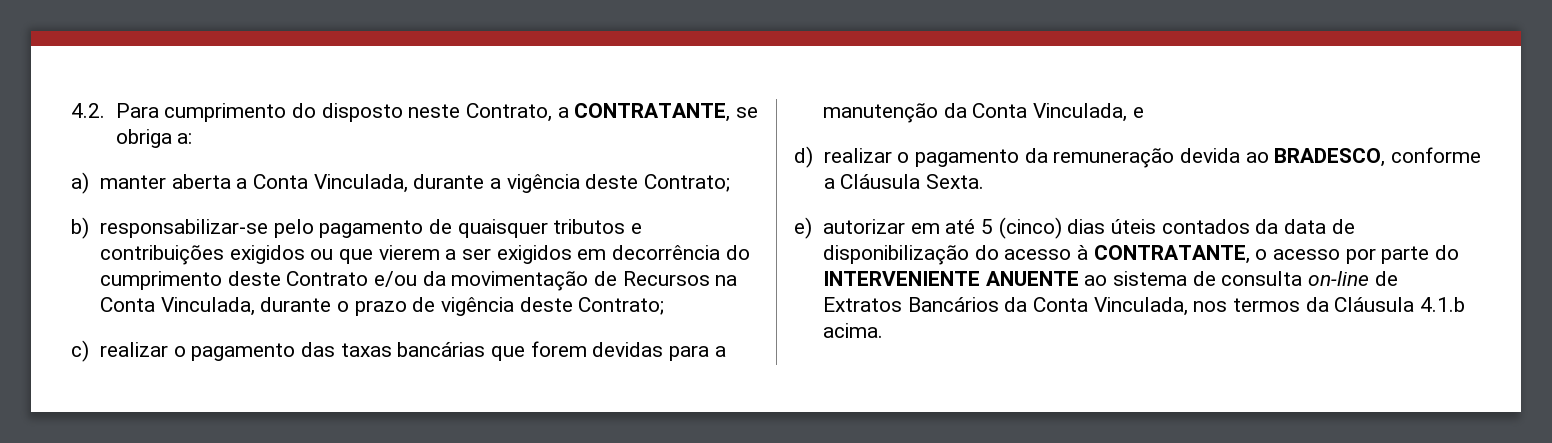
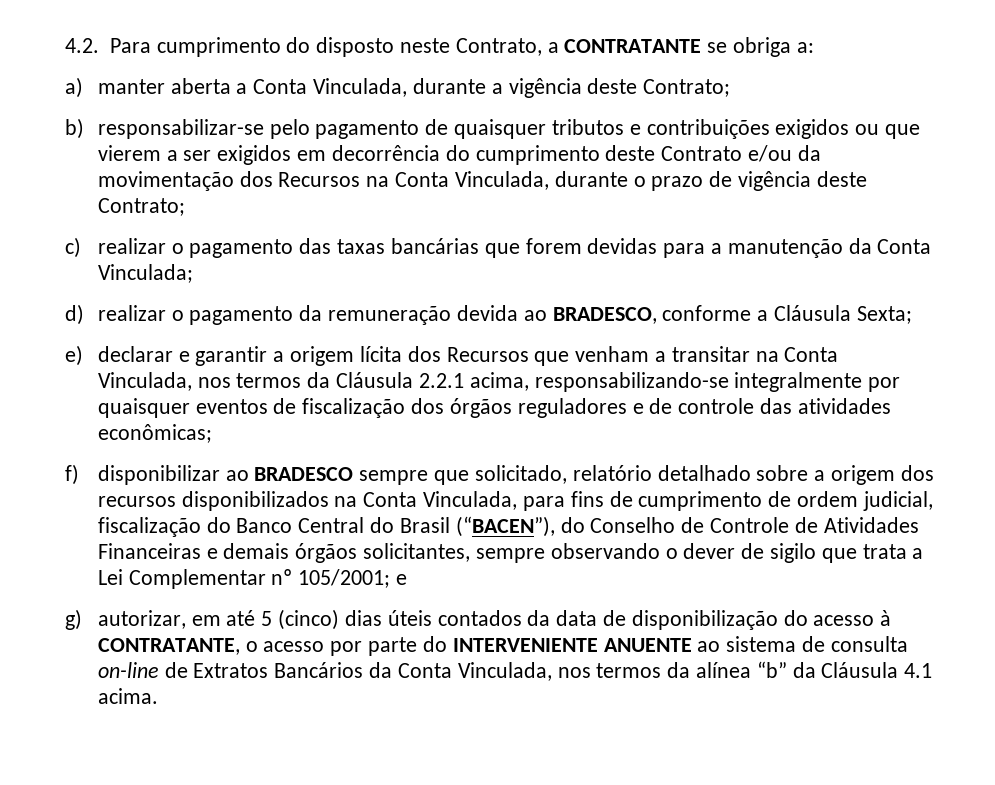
[574,103,731,122] CONTRATANTE, -> [564,39,702,53] CONTRATANTE
[593,271,617,286] de -> [239,171,273,187] dos
[1032,103,1144,122] Vinculada, e -> [97,264,193,283] Vinculada;
[925,174,984,189] Sexta. -> [856,306,912,324] Sexta;
[822,219,905,234] autorizar -> [97,346,839,366] [97,372,901,392] [97,398,891,418] [97,424,212,443] [65,464,934,485] [97,491,933,511] [97,516,919,537] [97,543,924,563] [97,569,408,589] [65,609,186,630] declarar e garantir a origem lícita dos Recursos que venham a transitar na Conta Vinculada, nos termos da Cláusula 2.2.1 acima, responsabilizando-se integralmente por quaisquer eventos de fiscalização dos órgãos reguladores e de controle das atividades econômicas; // f) disponibilizar ao BRADESCO sempre que solicitado, relatório detalhado sobre a origem dos recursos disponibilizados na Conta Vinculada, para fins de cumprimento de ordem judicial, fiscalização do Banco Central do Brasil (“BACEN”), do Conselho de Controle de Atividades Financeiras e demais órgãos solicitantes, sempre observando o dever de sigilo que trata a Lei Complementar nº 105/2001; e // g) autorizar,
[1334,297,1465,312] Cláusula 4.1.b -> [695,661,933,678] alínea “b” da Cláusula 4.1

